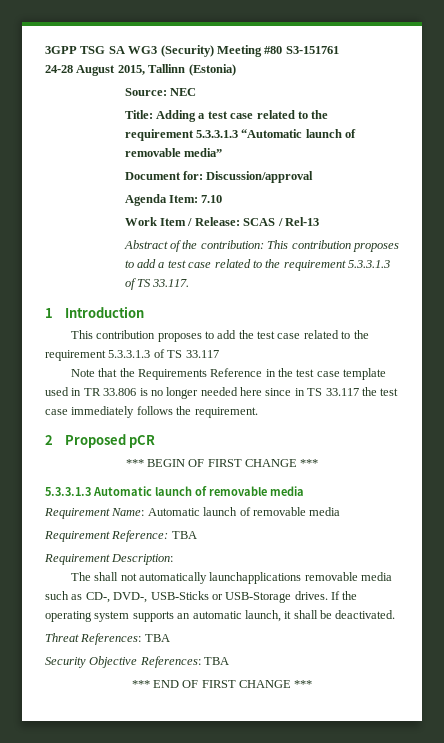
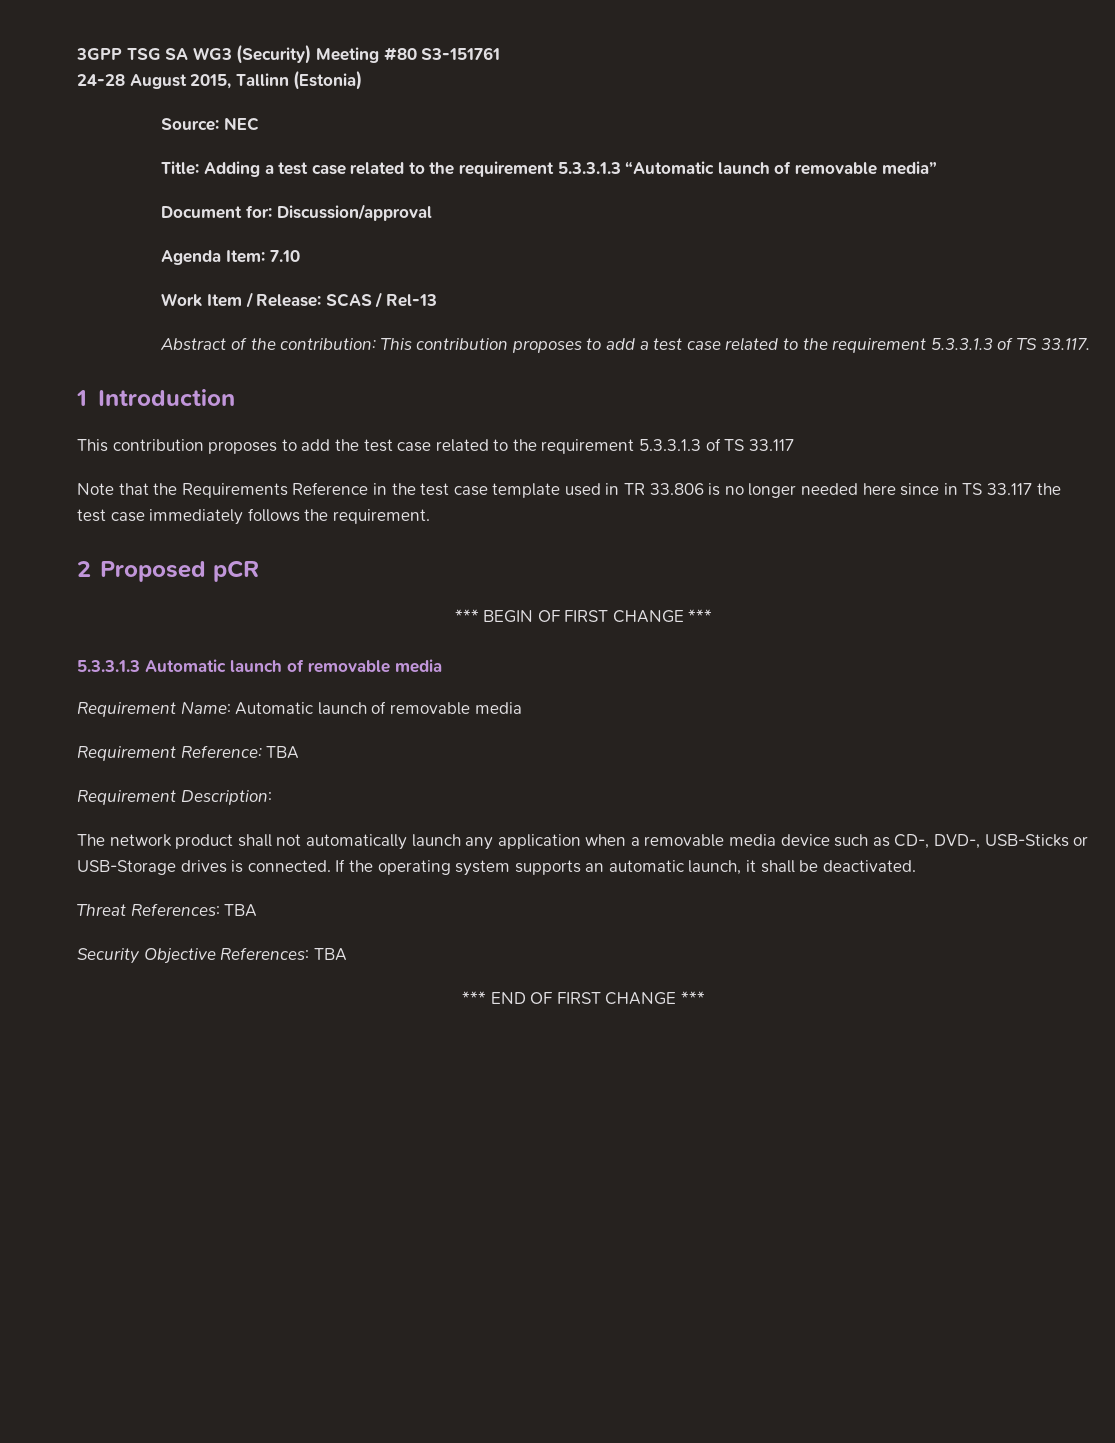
(91, 576) none -> [109,834,234,849] network product
[209,572,393,584] launchapplications removable media -> [411,834,830,850] launch any application when a removable media device
[294,591,328,600] drives. -> [180,860,331,873] drives is connected.

